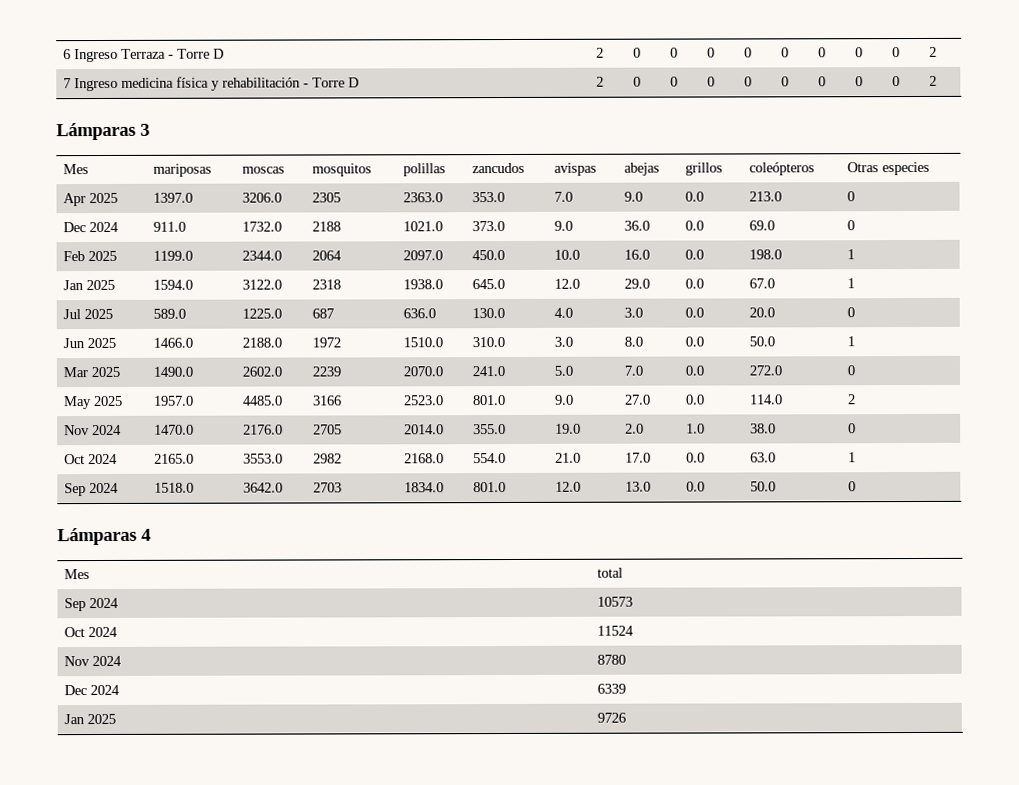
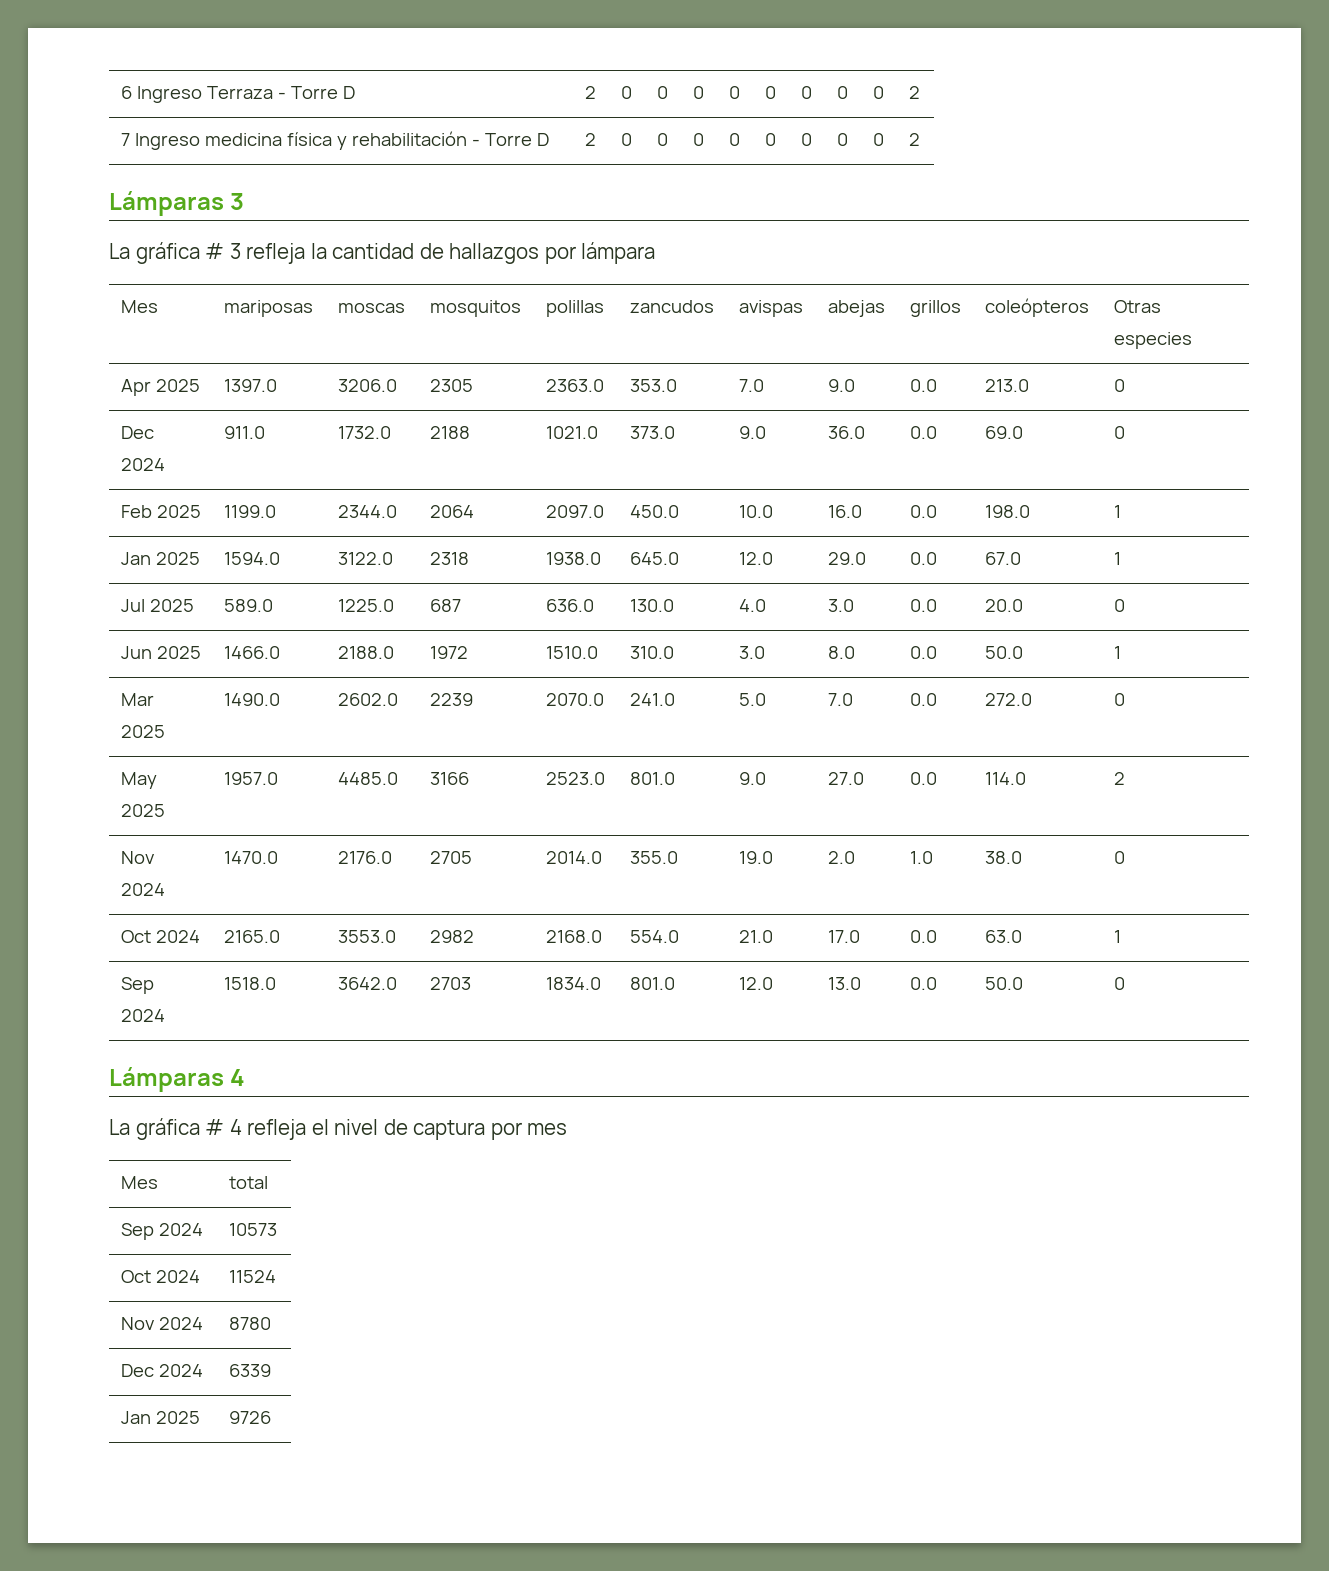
(150, 129) none -> [109,242,656,264] // La gráfica # 3 refleja la cantidad de hallazgos por lámpara
(151, 534) none -> [109,1118,568,1140] // La gráfica # 4 refleja el nivel de captura por mes

